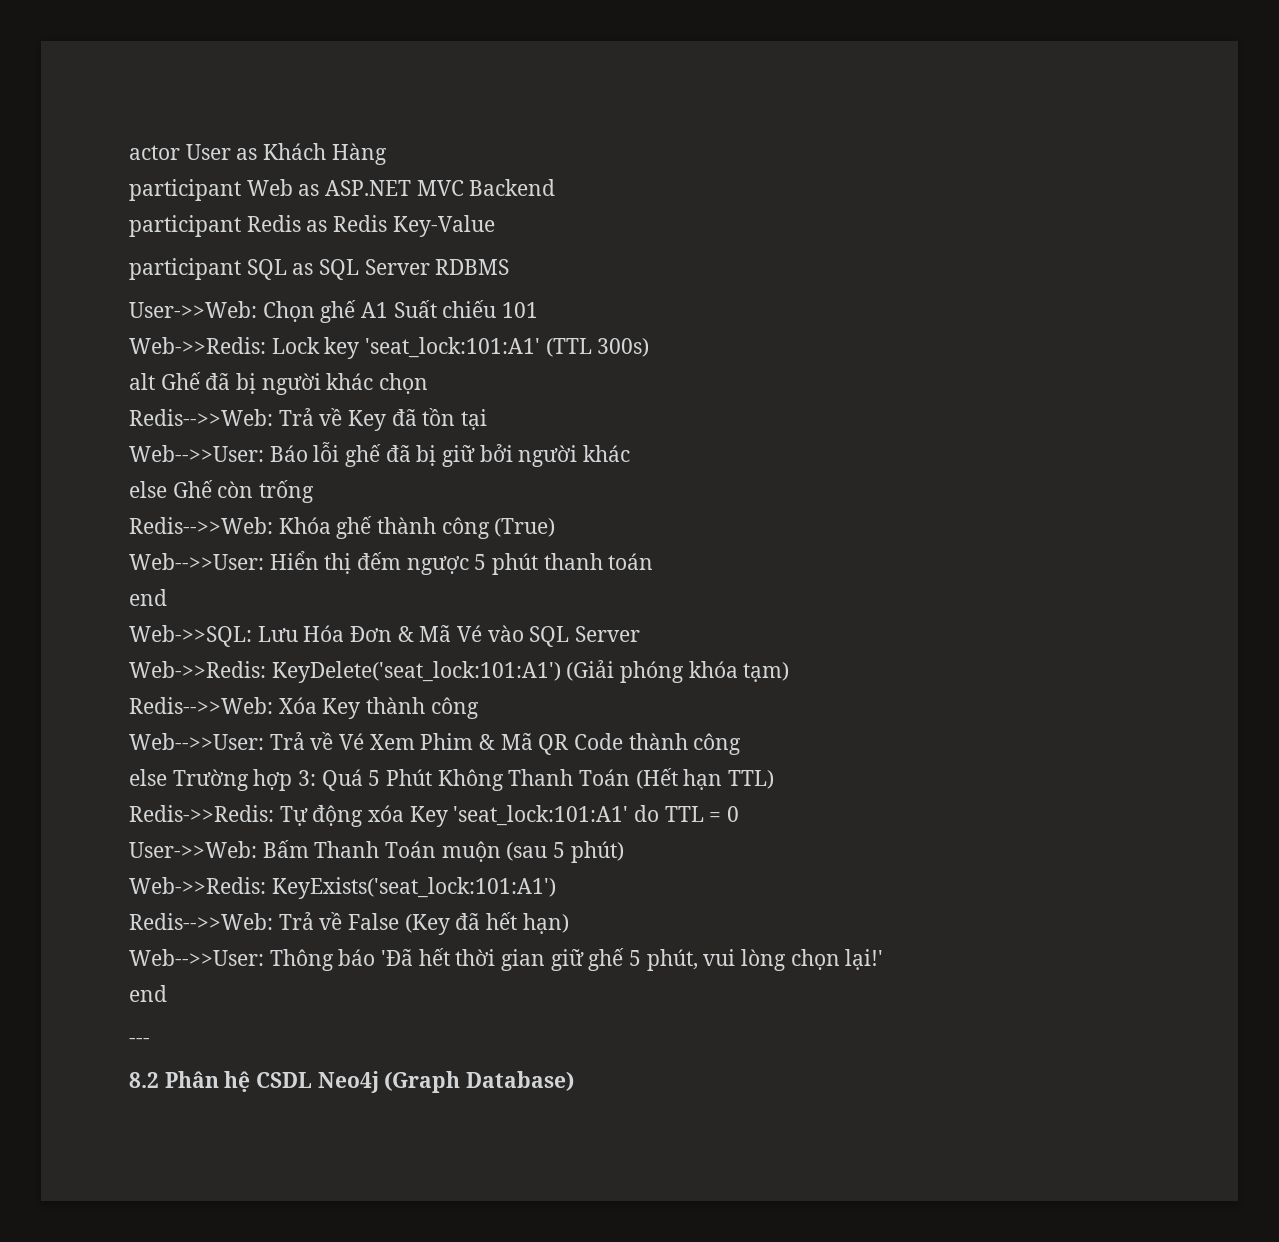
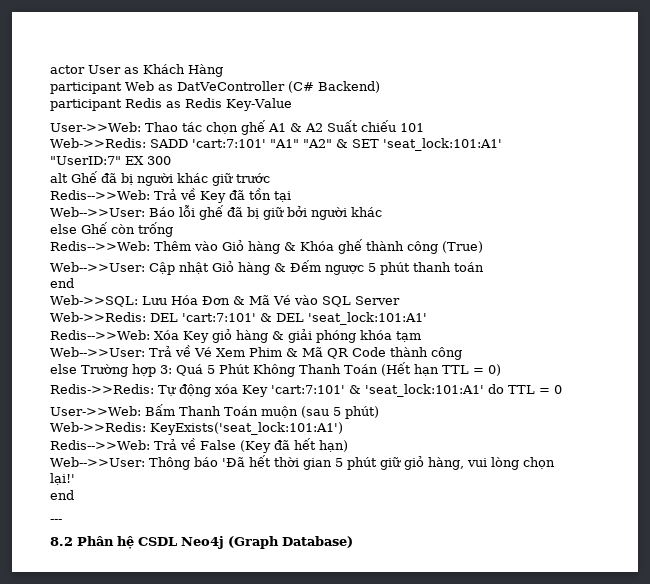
[325,179,556,196] ASP.NET MVC Backend -> [176,81,380,93] DatVeController (C# Backend)
[129,258,510,280] [129,300,539,323] [129,337,650,359] participant SQL as SQL Server RDBMS // User->>Web: Chọn ghế A1 Suất chiếu 101 // Web->>Redis: Lock key 'seat_lock:101:A1' (TTL 300s) -> [50,120,424,135] [50,138,502,151] [50,156,171,165] User->>Web: Thao tác chọn ghế A1 & A2 Suất chiếu 101 // Web->>Redis: SADD 'cart:7:101' "A1" "A2" & SET 'seat_lock:101:A1' "UserID:7" EX 300
[379,373,429,394] chọn -> [212,173,270,186] giữ trước
(273, 525) none -> [153,239,296,254] Thêm vào Giỏ hàng &
[269,551,402,574] Hiển thị đếm -> [148,260,321,275] Cập nhật Giỏ hàng & Đếm
[271,660,790,683] [129,697,479,719] KeyDelete('seat_lock:101:A1') (Giải phóng khóa tạm) // Redis-->>Web: Xóa Key thành công -> [149,312,427,325] [50,328,421,343] DEL 'cart:7:101' & DEL 'seat_lock:101:A1' // Redis-->>Web: Xóa Key giỏ hàng & giải phóng khóa tạm
[728,770,775,789] TTL) -> [442,364,501,376] TTL = 0)
(448, 816) none -> [271,385,361,394] 'cart:7:101' &
[550,948,698,971] giữ ghế 5 phút, -> [334,455,464,470] 5 phút giữ giỏ hàng,

